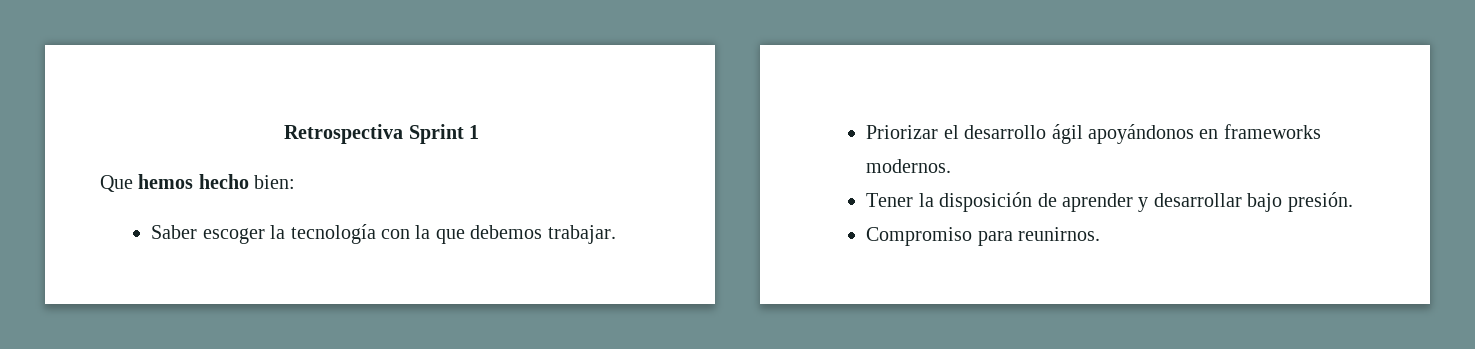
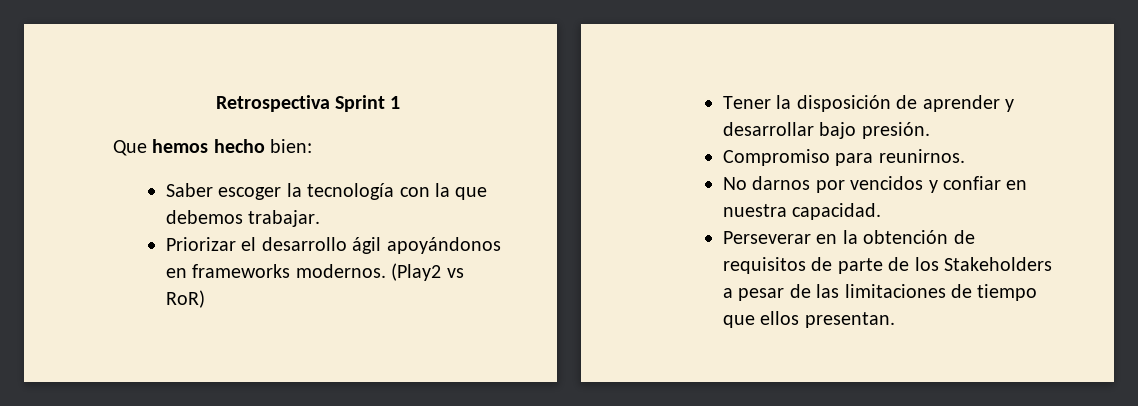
(952, 166) none -> [391,263,464,281] [166,290,206,308] (Play2 vs RoR)
(1101, 234) none -> [723,176,1028,193] [723,203,882,220] [723,230,975,244] [723,257,1053,274] [723,284,1038,301] [723,311,895,328] // No darnos por vencidos y confiar en nuestra capacidad. // Perseverar en la obtención de requisitos de parte de los Stakeholders a pesar de las limitaciones de tiempo que ellos presentan.

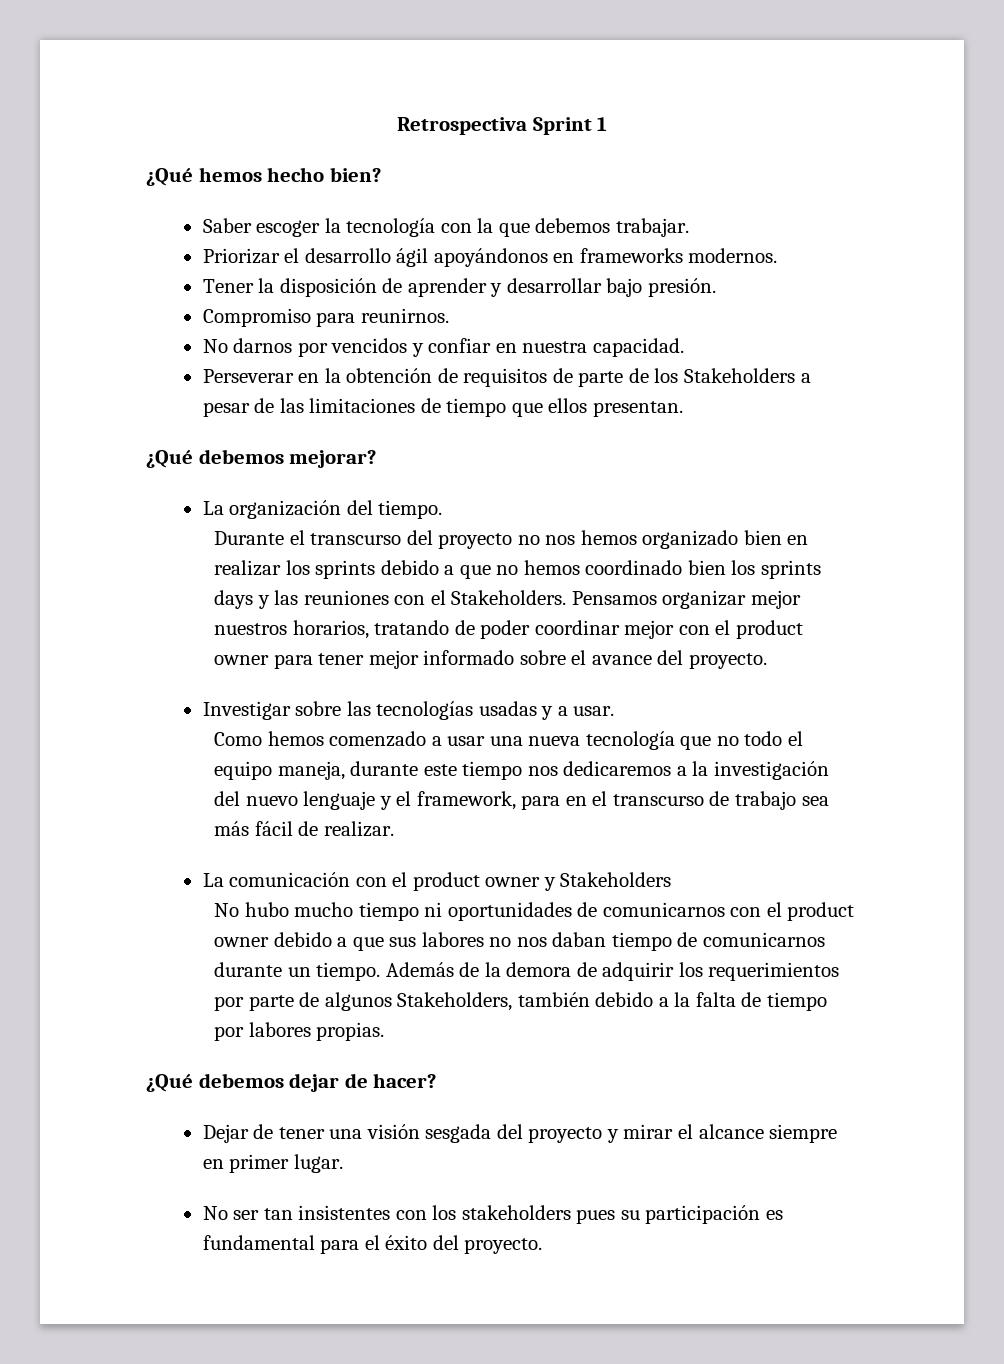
[113,140,147,156] Que -> [146,168,193,186] ¿Qué
[270,139,313,153] bien: -> [329,167,381,182] bien?
[391,263,464,281] [166,290,206,308] (Play2 vs RoR) -> (778, 255) none
(895, 320) none -> [146,449,377,468] [202,500,443,519] [214,530,809,549] [214,560,822,579] [214,590,801,609] [214,620,803,639] [214,650,767,669] [202,701,615,720] [214,731,804,750] [214,761,829,780] [214,791,829,810] [214,821,394,837] [202,872,672,891] [214,902,855,921] [214,932,826,951] [214,962,840,981] [214,992,828,1011] [214,1022,385,1041] [146,1073,437,1092] [202,1124,838,1143] [202,1154,343,1173] [202,1205,783,1224] [202,1235,543,1254] // ¿Qué debemos mejorar? // La organización del tiempo. // Durante el transcurso del proyecto no nos hemos organizado bien en realizar los sprints debido a que no hemos coordinado bien los sprints days y las reuniones con el Stakeholders. Pensamos organizar mejor nuestros horarios, tratando de poder coordinar mejor con el product owner para tener mejor informado sobre el avance del proyecto. // Investigar sobre las tecnologías usadas y a usar. // Como hemos comenzado a usar una nueva tecnología que no todo el equipo maneja, durante este tiempo nos dedicaremos a la investigación del nuevo lenguaje y el framework, para en el transcurso de trabajo sea más fácil de realizar. // La comunicación con el product owner y Stakeholders // No hubo mucho tiempo ni oportunidades de comunicarnos con el product owner debido a que sus labores no nos daban tiempo de comunicarnos durante un tiempo. Además de la demora de adquirir los requerimientos por parte de algunos Stakeholders, también debido a la falta de tiempo por labores propias. // ¿Qué debemos dejar de hacer? // Dejar de tener una visión sesgada del proyecto y mirar el alcance siempre en primer lugar. // No ser tan insistentes con los stakeholders pues su participación es fundamental para el éxito del proyecto.

